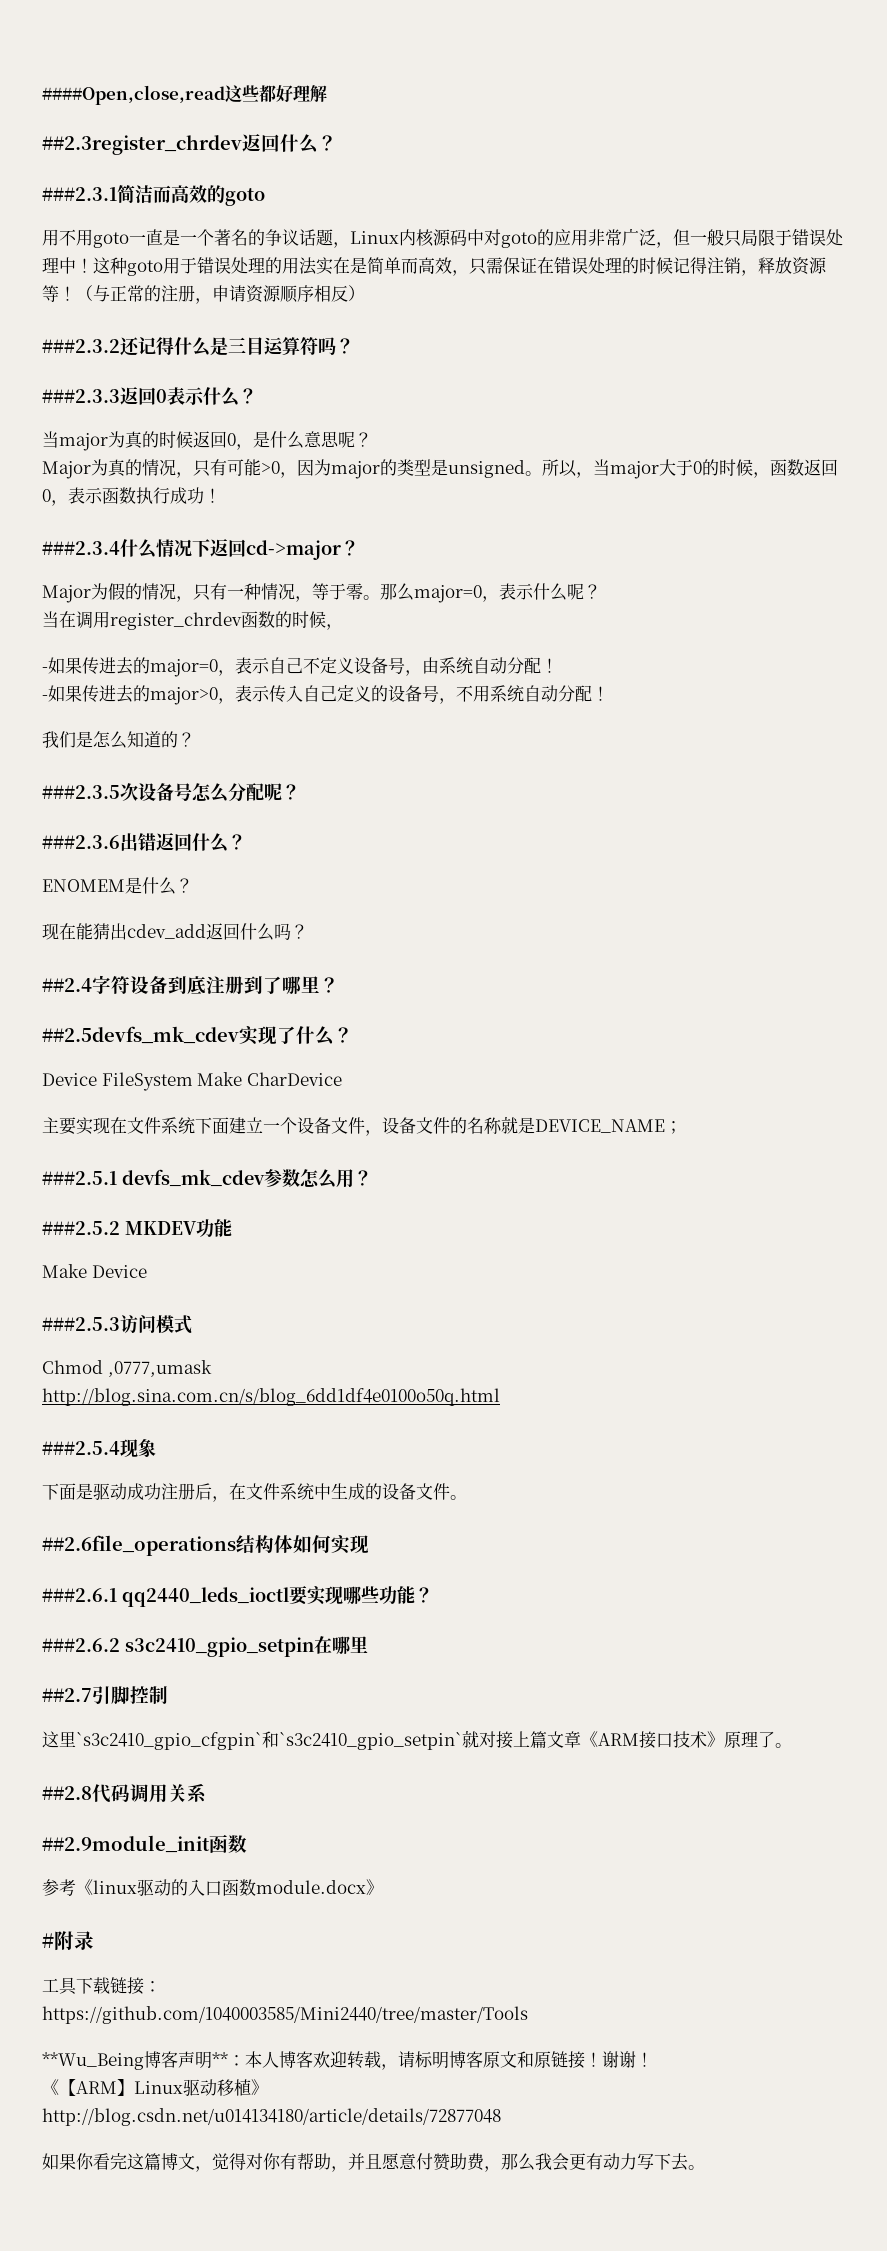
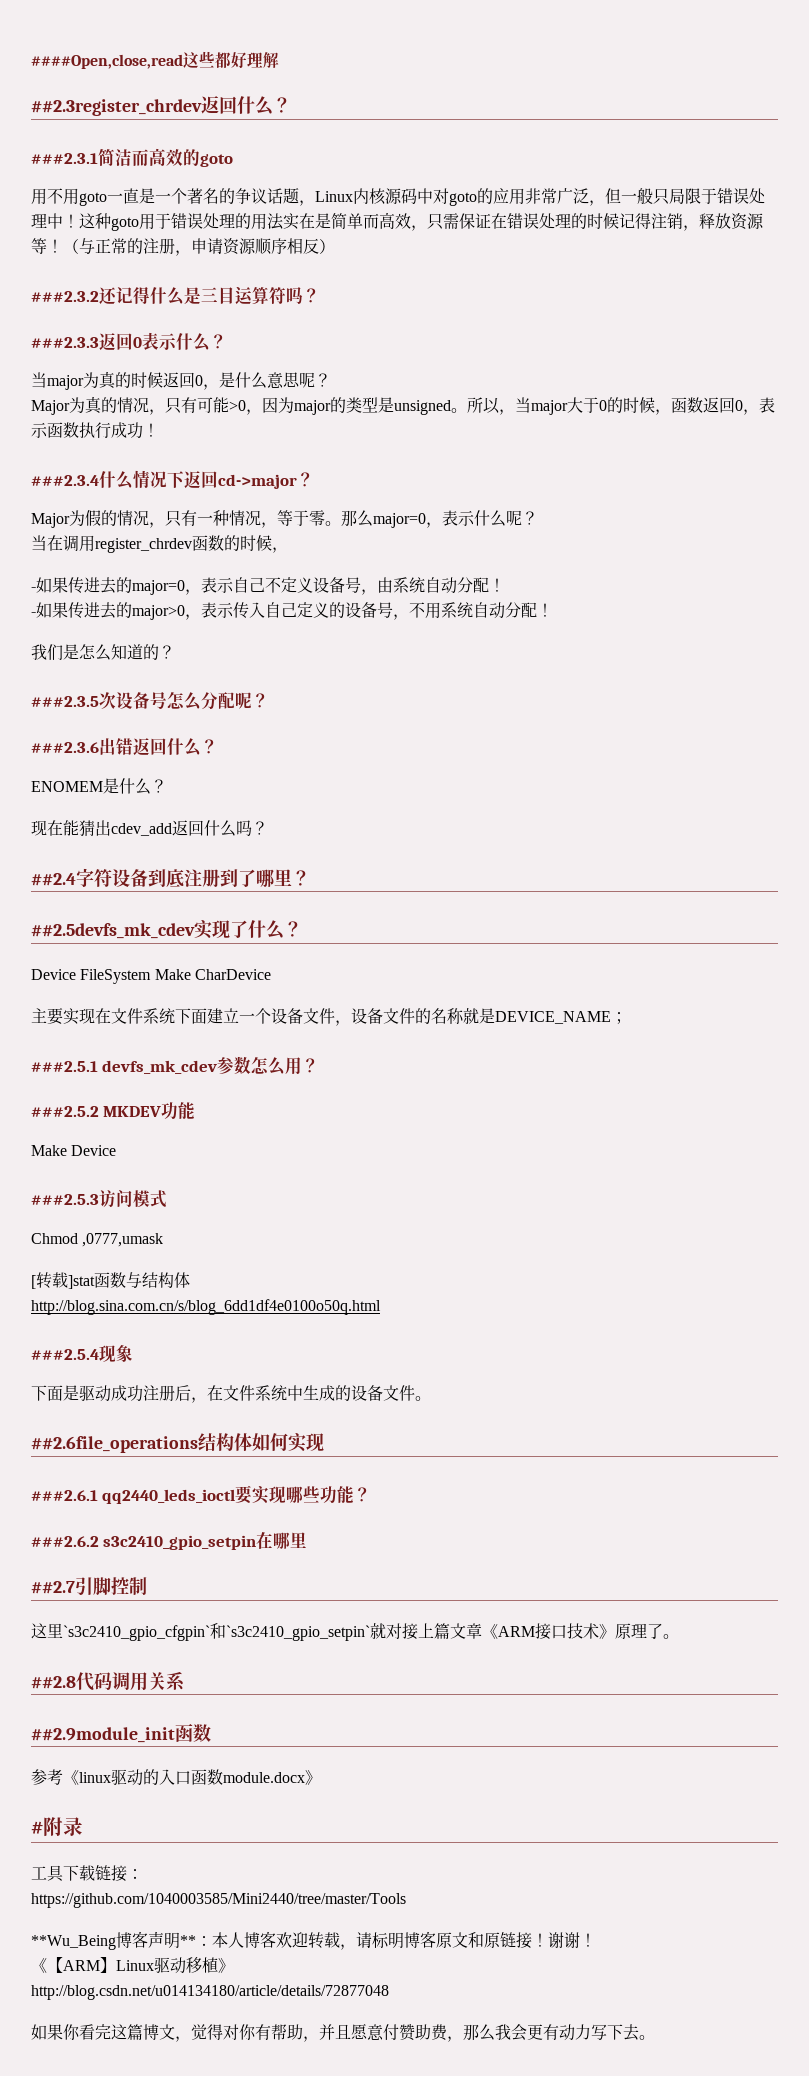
(212, 1368) none -> [31,1272,190,1289] // [转载]stat函数与结构体

